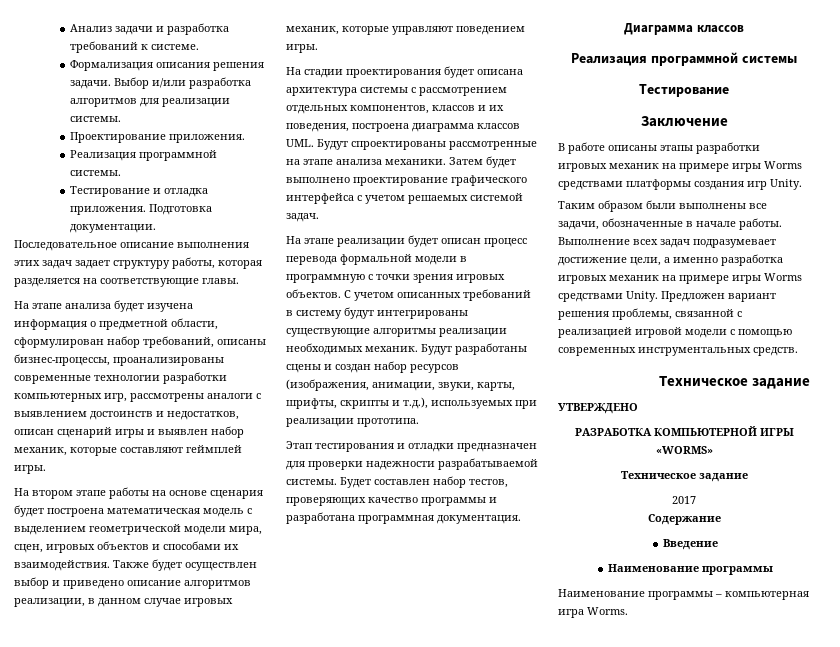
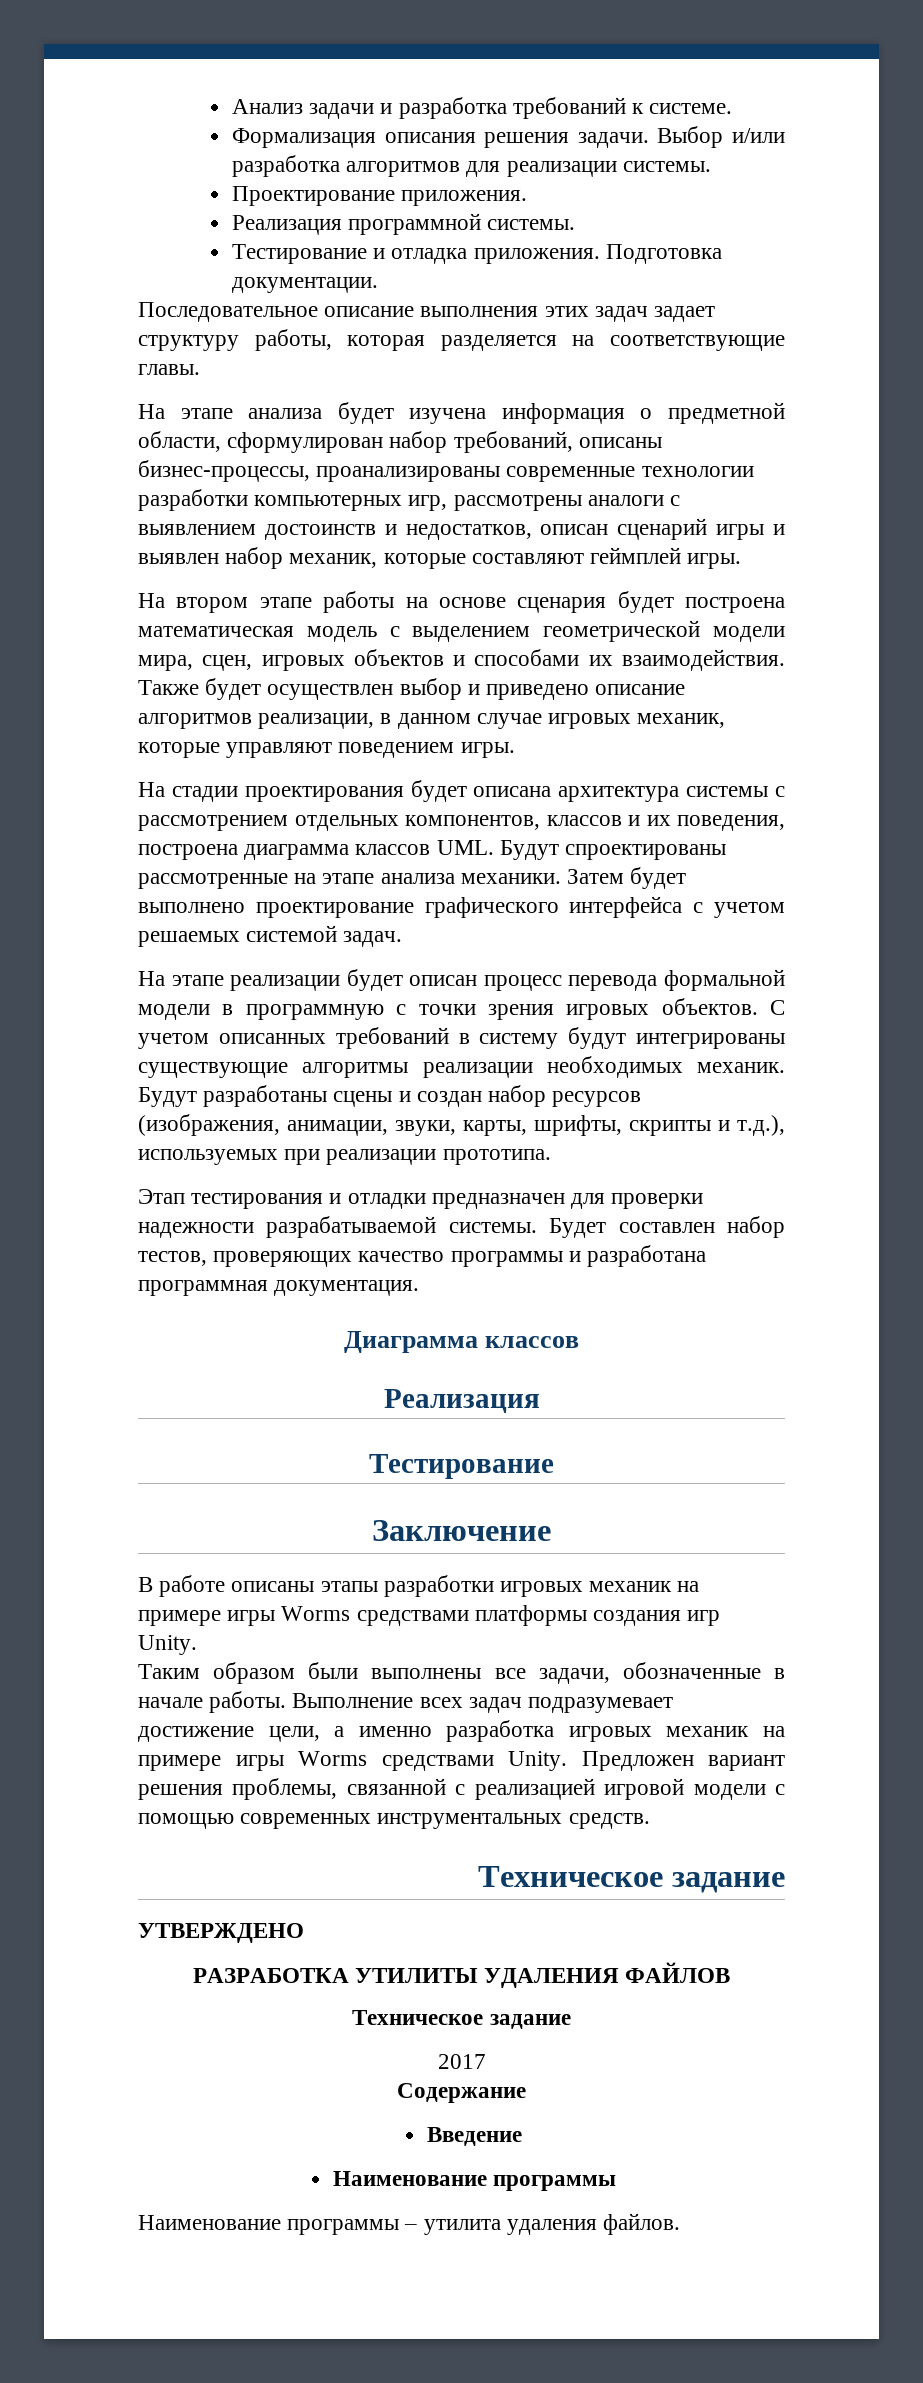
[651,52,797,66] программной системы -> (540, 1401) none
[653,426,794,436] [655,446,713,454] КОМПЬЮТЕРНОЙ ИГРЫ «WORMS» -> [354,1962,731,1988] УТИЛИТЫ УДАЛЕНИЯ ФАЙЛОВ
[725,591,809,600] [558,607,628,618] компьютерная игра Worms. -> [423,2213,681,2235] утилита удаления файлов.

